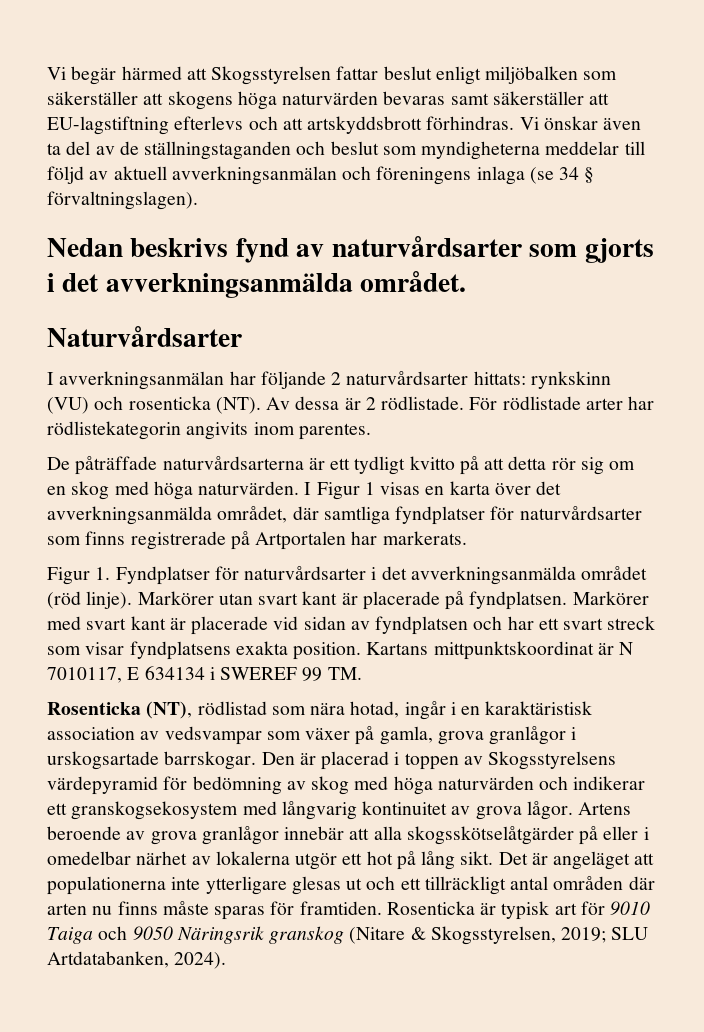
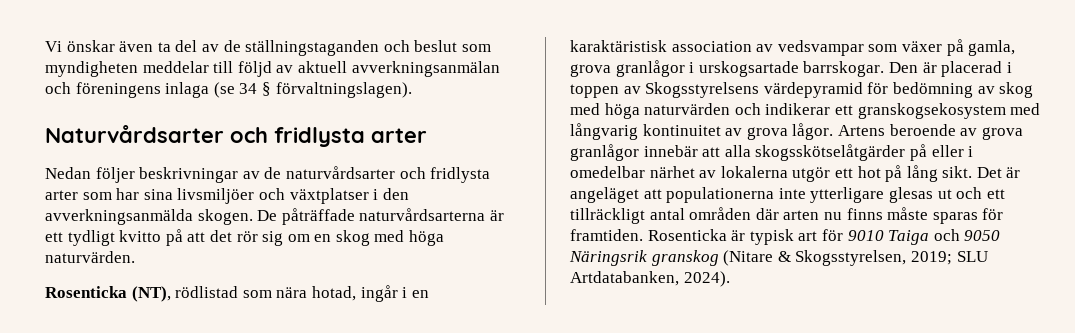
[47,66,618,85] [47,91,610,110] [47,116,539,135] Vi begär härmed att Skogsstyrelsen fattar beslut enligt miljöbalken som säkerställer att skogens höga naturvärden bevaras samt säkerställer att EU-lagstiftning efterlevs och att artskyddsbrott förhindras. Vi -> [45,41,62,52] Vi
[421,141,541,160] myndigheterna -> [45,61,138,77] myndigheten
[47,236,654,263] [47,271,467,298] [47,326,242,347] [47,371,611,390] [47,396,655,414] [47,421,371,440] Nedan beskrivs fynd av naturvårdsarter som gjorts i det avverkningsanmälda området. // Naturvårdsarter // I avverkningsanmälan har följande 2 naturvårdsarter hittats: rynkskinn (VU) och rosenticka (NT). Av dessa är 2 rödlistade. För rödlistade arter har rödlistekategorin angivits inom parentes. // -> [45,125,427,147] [45,166,491,183] [45,188,409,204] [45,209,253,225] Naturvårdsarter och fridlysta arter // Nedan följer beskrivningar av de naturvårdsarter och fridlysta arter som har sina livsmiljöer och växtplatser i den avverkningsanmälda skogen.
[508,456,547,470] detta -> [209,230,232,242] det
[304,481,562,500] [47,506,642,525] [47,531,467,550] [47,566,648,585] [47,591,649,610] [47,616,656,635] [47,641,634,660] [47,666,362,683] I Figur 1 visas en karta över det avverkningsanmälda området, där samtliga fyndplatser för naturvårdsarter som finns registrerade på Artportalen har markerats. // Figur 1. Fyndplatser för naturvårdsarter i det avverkningsanmälda området (röd linje). Markörer utan svart kant är placerade på fyndplatsen. Markörer med svart kant är placerade vid sidan av fyndplatsen och har ett svart streck som visar fyndplatsens exakta position. Kartans mittpunktskoordinat är N 7010117, E 634134 i SWEREF 99 TM. -> (135, 257) none

